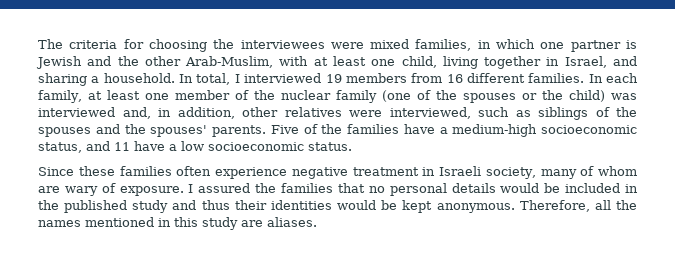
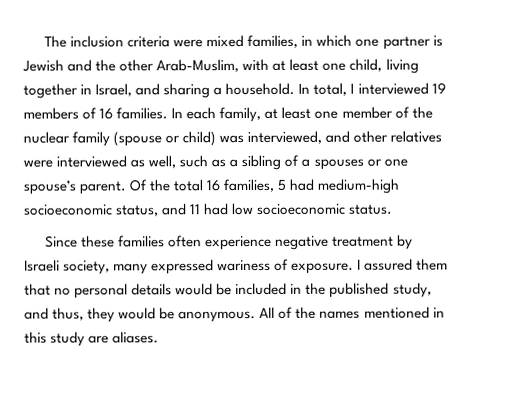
[69,39,325,52] criteria for choosing the interviewees -> [70,35,171,48] inclusion criteria
[411,73,525,83] from 16 different -> [82,107,114,120] of 16
[381,90,637,103] [38,107,637,120] [38,124,448,137] (one of the spouses or the child) was interviewed and, in addition, other relatives were interviewed, such as siblings of the spouses and the spouses' parents. Five of the families have a -> [113,130,443,147] [23,154,408,171] [23,178,315,195] (spouse or child) was interviewed, and other relatives were interviewed as well, such as a sibling of a spouses or one spouse’s parent. Of the total 16 families, 5 had
[134,141,177,151] have a -> [204,203,230,216] had
[422,167,436,176] in -> [397,234,414,250] by
[580,166,637,176] [38,186,98,196] of whom are wary -> [151,259,272,275] expressed wariness
[255,183,334,193] the families -> [416,258,449,271] them
[132,200,611,213] study and thus their identities would be kept anonymous. Therefore, all -> [392,282,432,298] [24,306,294,323] study, and thus, they would be anonymous. All of

